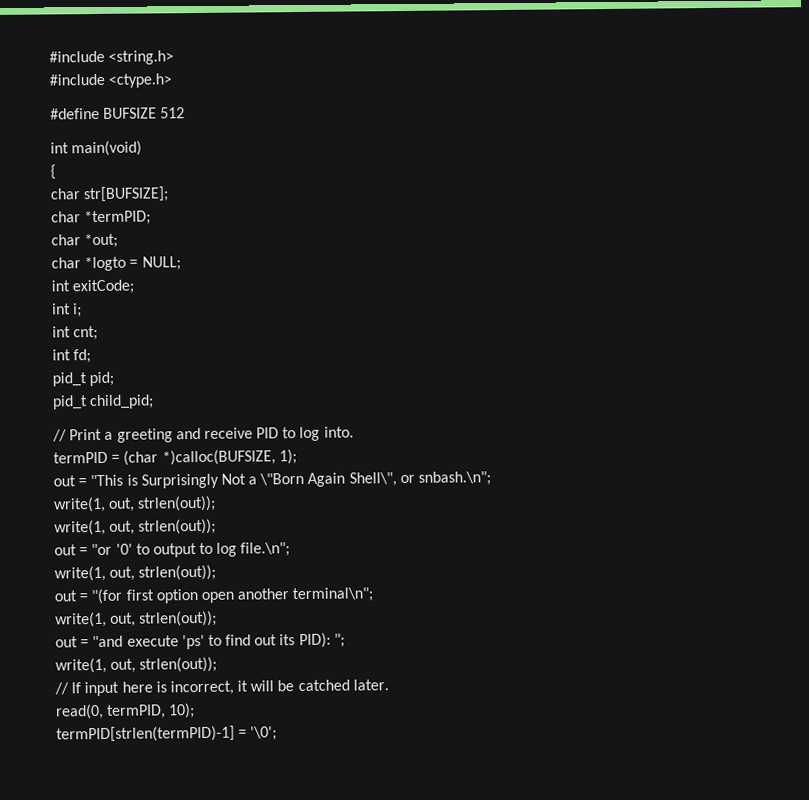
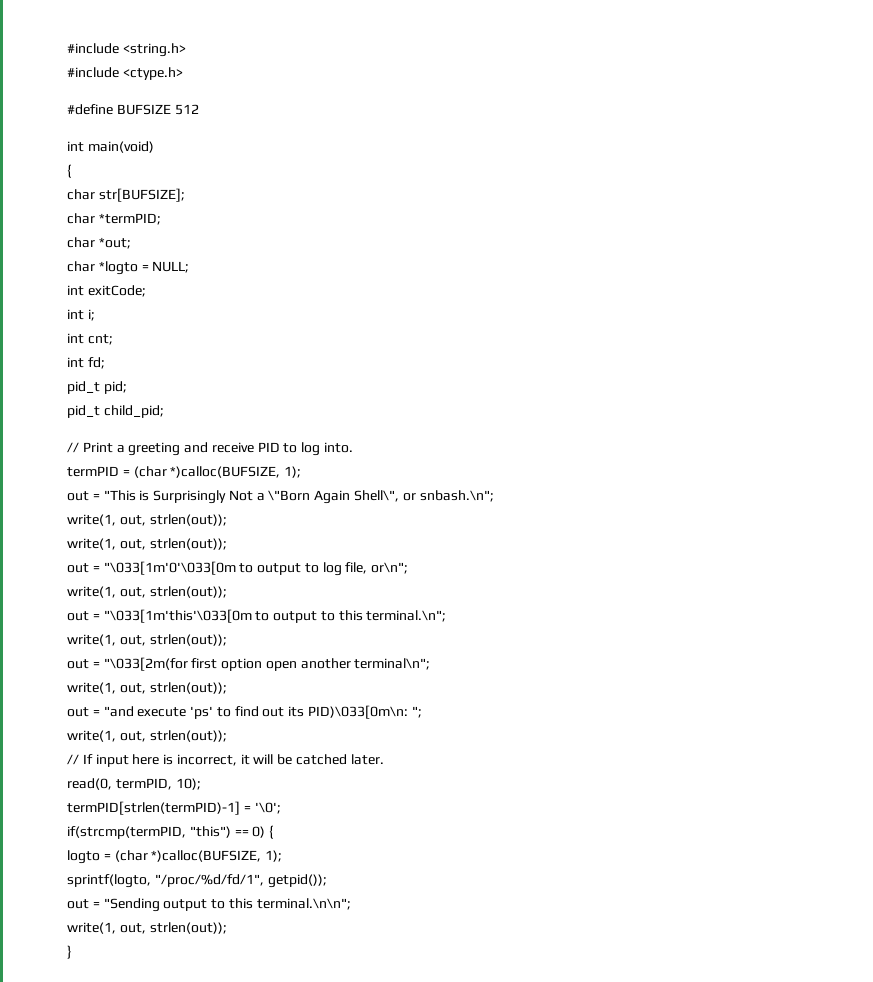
[91,543,133,556] "or '0' -> [103,561,236,575] "\033[1m'0'\033[0m
[240,542,291,557] [54,564,217,582] [54,588,123,605] file.\n"; // write(1, out, strlen(out)); // out = "(for -> [345,562,409,574] [67,586,227,598] [67,609,447,623] [67,634,227,646] [67,657,188,671] file, or\n"; // write(1, out, strlen(out)); // out = "\033[1m'this'\033[0m to output to this terminal.\n"; // write(1, out, strlen(out)); // out = "\033[2m(for
[298,632,331,649] PID): -> [308,705,409,719] PID)\033[0m\n:
(278, 733) none -> [67,825,275,839] [67,850,283,864] [67,874,327,888] [67,898,351,912] [67,922,227,934] [67,945,72,959] // if(strcmp(termPID, "this") == 0) { // logto = (char *)calloc(BUFSIZE, 1); // sprintf(logto, "/proc/%d/fd/1", getpid()); // out = "Sending output to this terminal.\n\n"; // write(1, out, strlen(out)); // }

